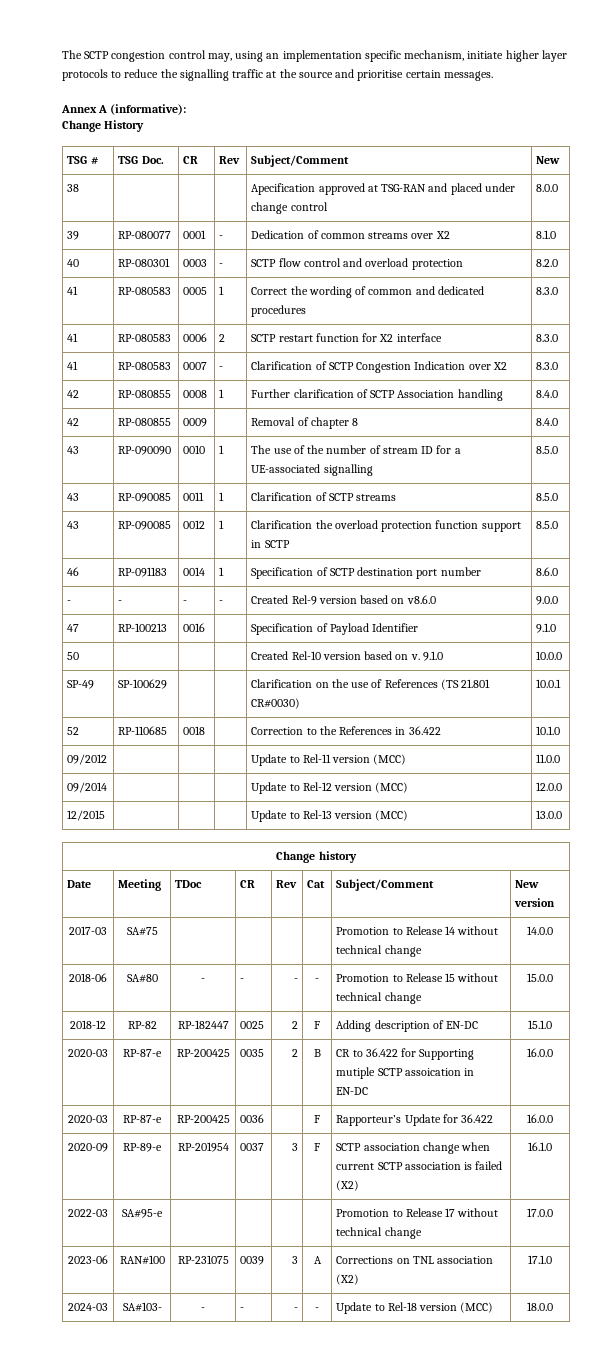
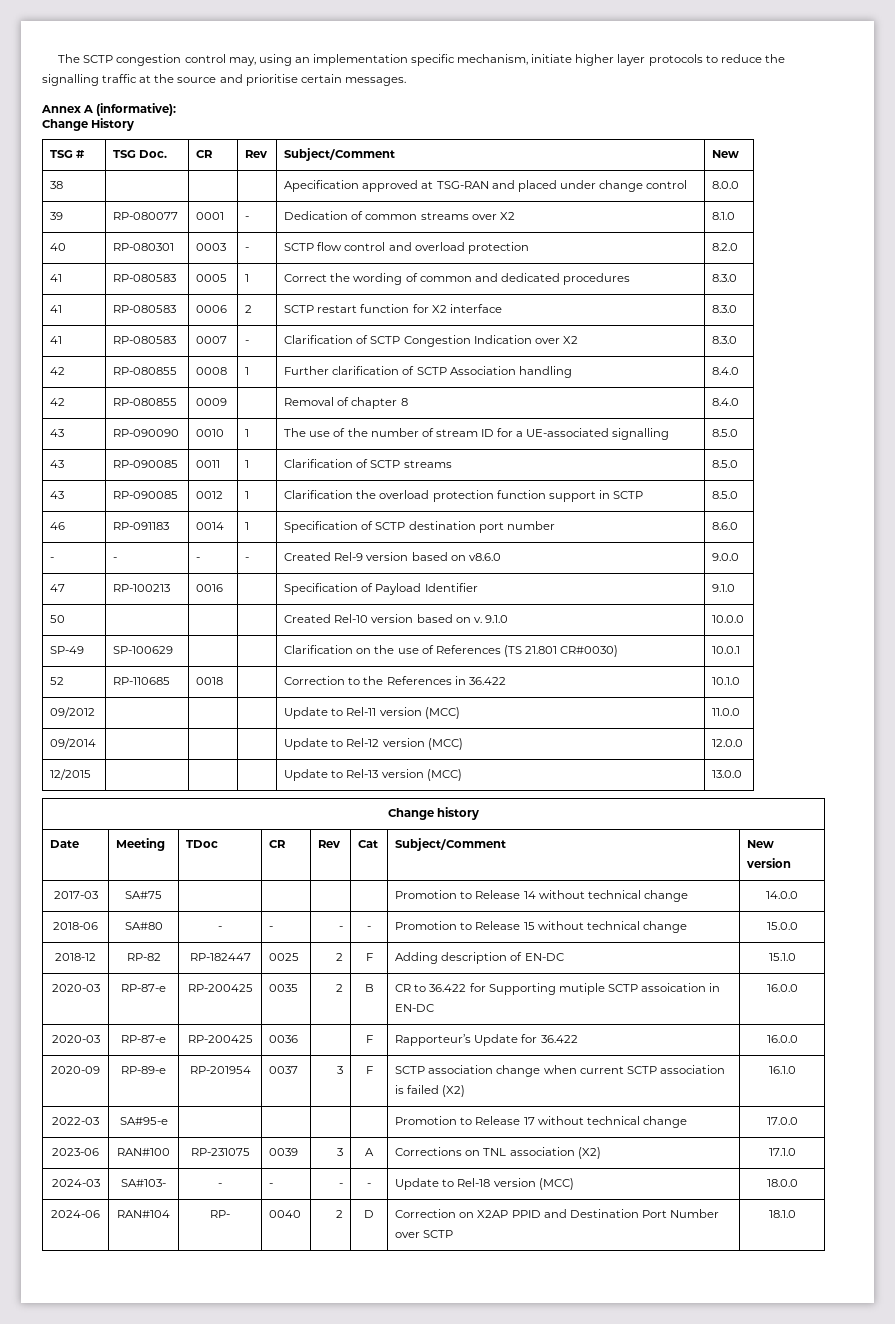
(553, 1306) none -> [51,1210,100,1218] [117,1210,170,1218] [210,1210,230,1218] [269,1210,302,1218] [335,1210,343,1218] [364,1210,374,1218] [395,1209,719,1218] [395,1230,454,1238] [768,1210,796,1218] // 2024-06 | RAN#104 | RP- | 0040 | 2 | D | Correction on X2AP PPID and Destination Port Number over SCTP | 18.1.0

